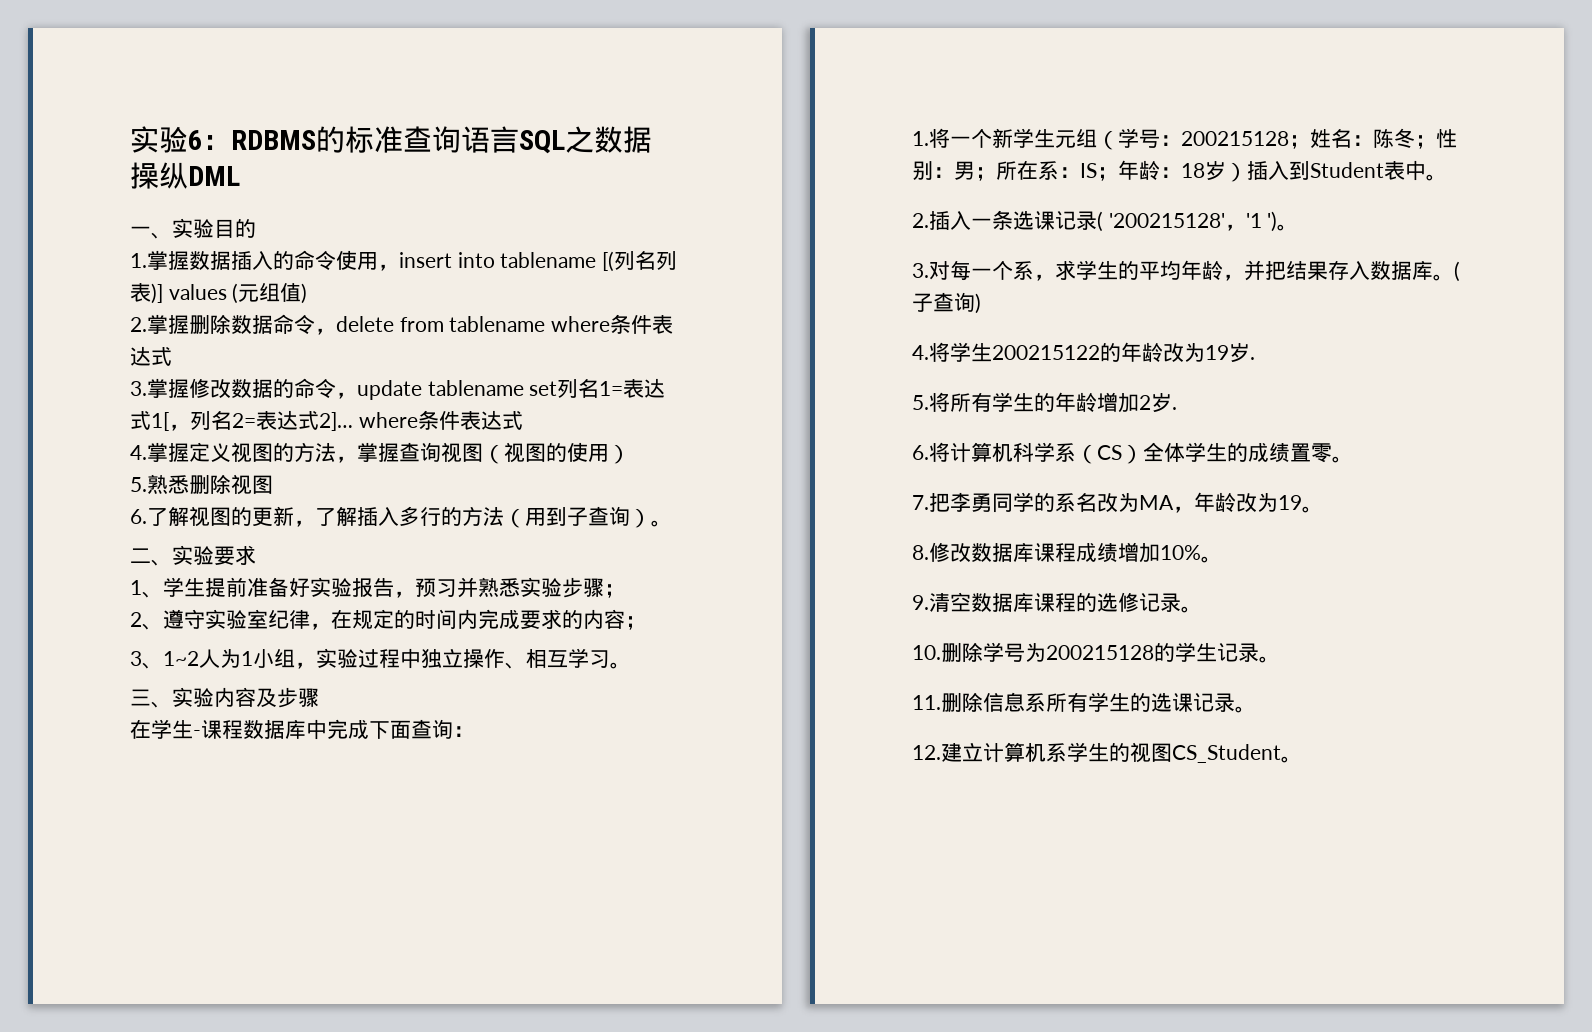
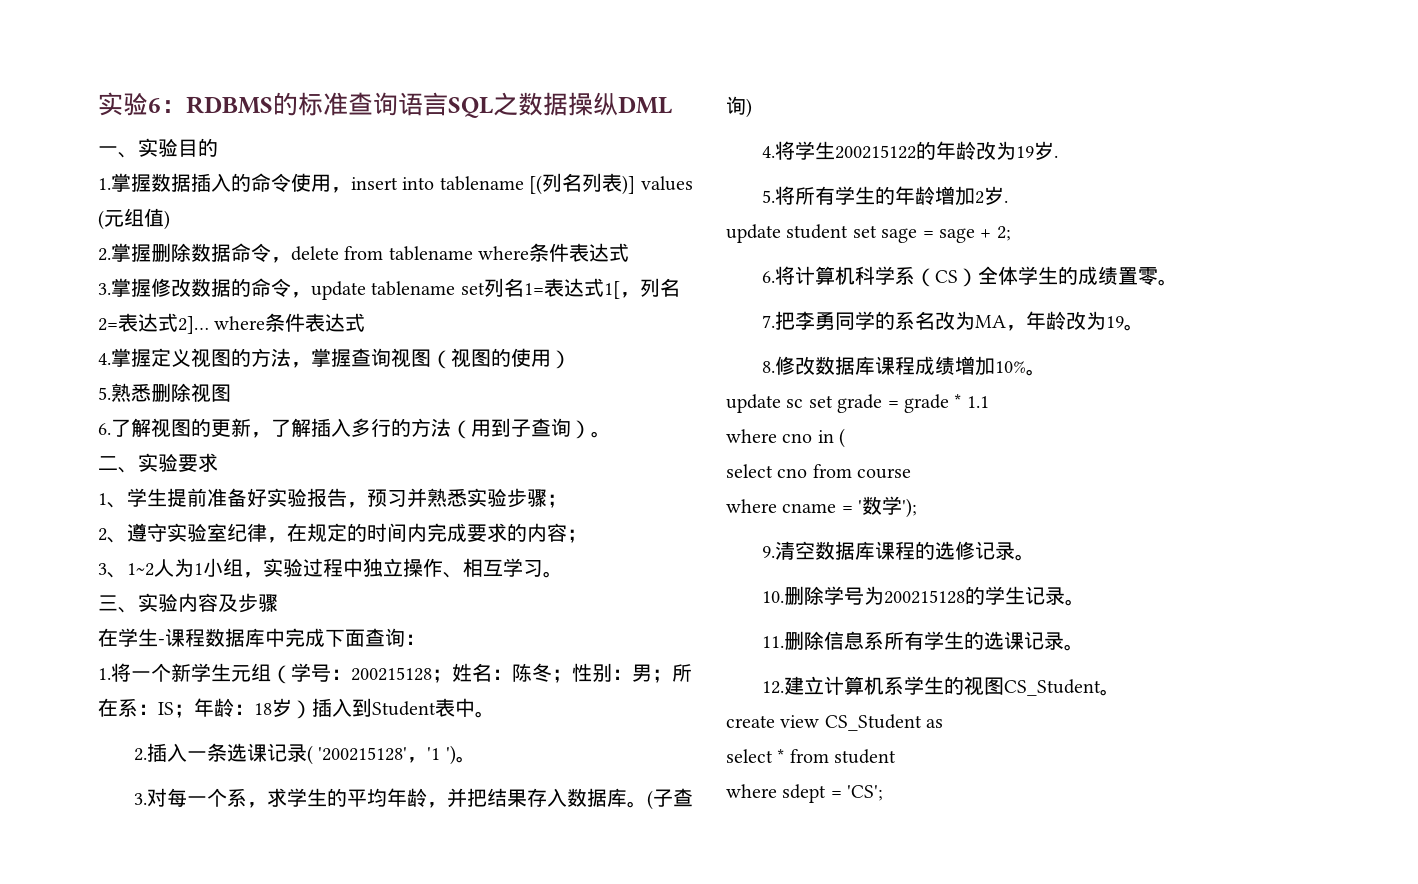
(1177, 408) none -> [726,224,1011,243] // update student set sage = sage + 2;
(1222, 559) none -> [726,394,989,413] [726,428,846,448] [726,464,912,479] [726,496,918,518] // update sc set grade = grade * 1.1 // where cno in ( // select cno from course // where cname = '数学');
(1302, 759) none -> [726,714,944,731] [726,749,897,764] [726,784,884,803] // create view CS_Student as // select * from student // where sdept = 'CS';

